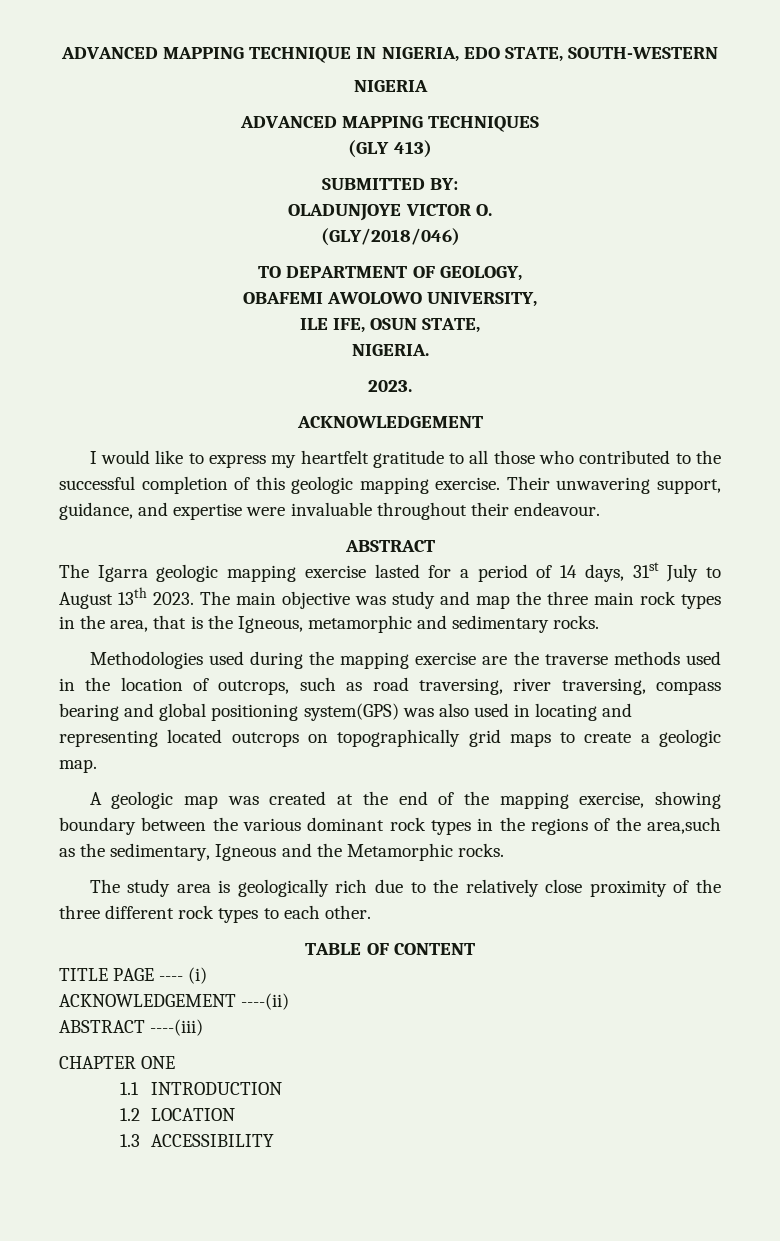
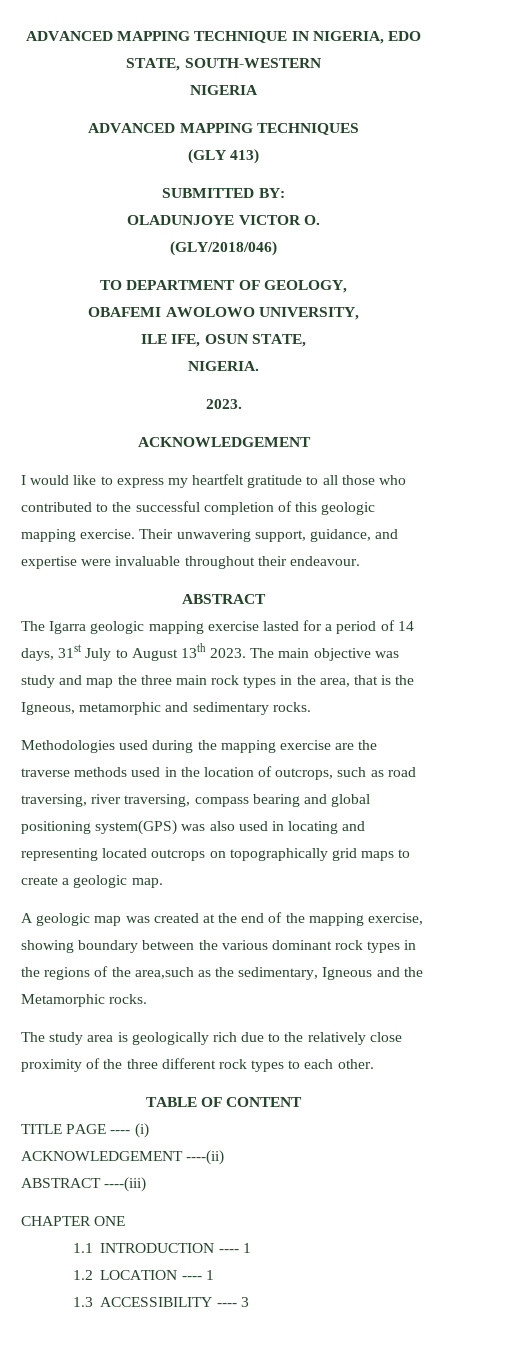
(282, 1088) none -> [218,1243,251,1253] ---- 1
(235, 1114) none -> [181,1270,214,1280] ---- 1
(274, 1140) none -> [216,1297,249,1307] ---- 3

